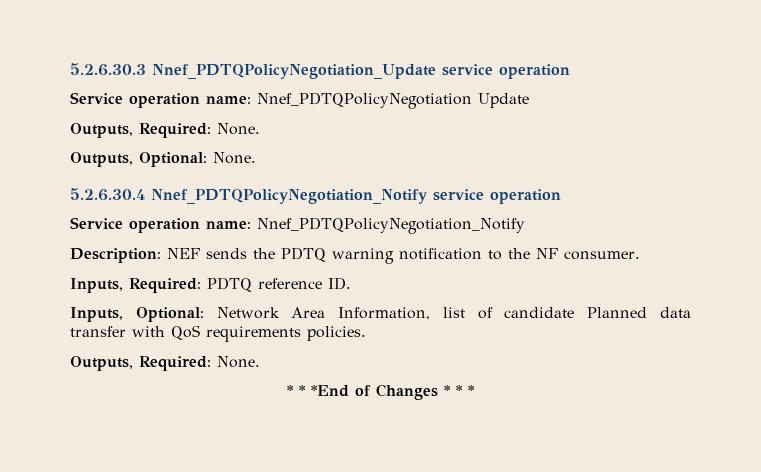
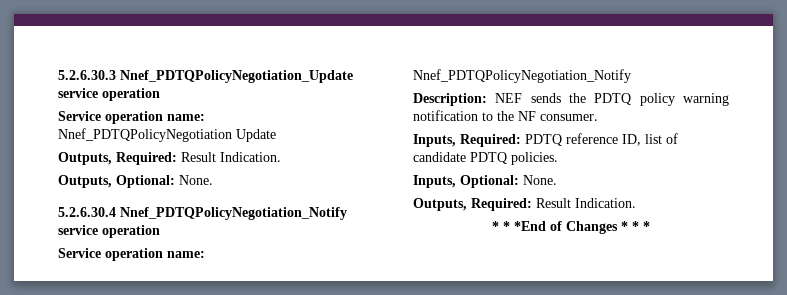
[217,123,260,135] None. -> [181,152,281,162] Result Indication.
(326, 254) none -> [639,93,675,106] policy
[328,277,351,290] [70,307,691,322] [70,325,366,342] [70,356,260,371] ID. // Inputs, Optional: Network Area Information, list of candidate Planned data transfer with QoS requirements policies. // Outputs, Required: None. -> [622,133,678,146] [413,152,558,165] [413,175,557,188] [413,198,636,211] ID, list of candidate PDTQ policies. // Inputs, Optional: None. // Outputs, Required: Result Indication.

